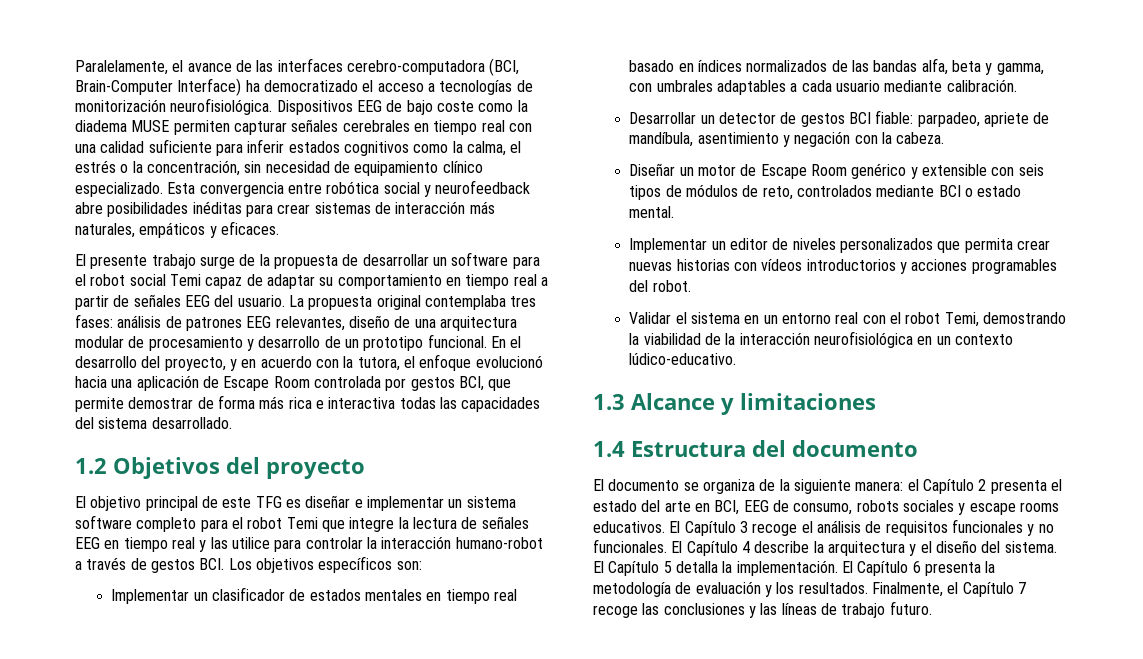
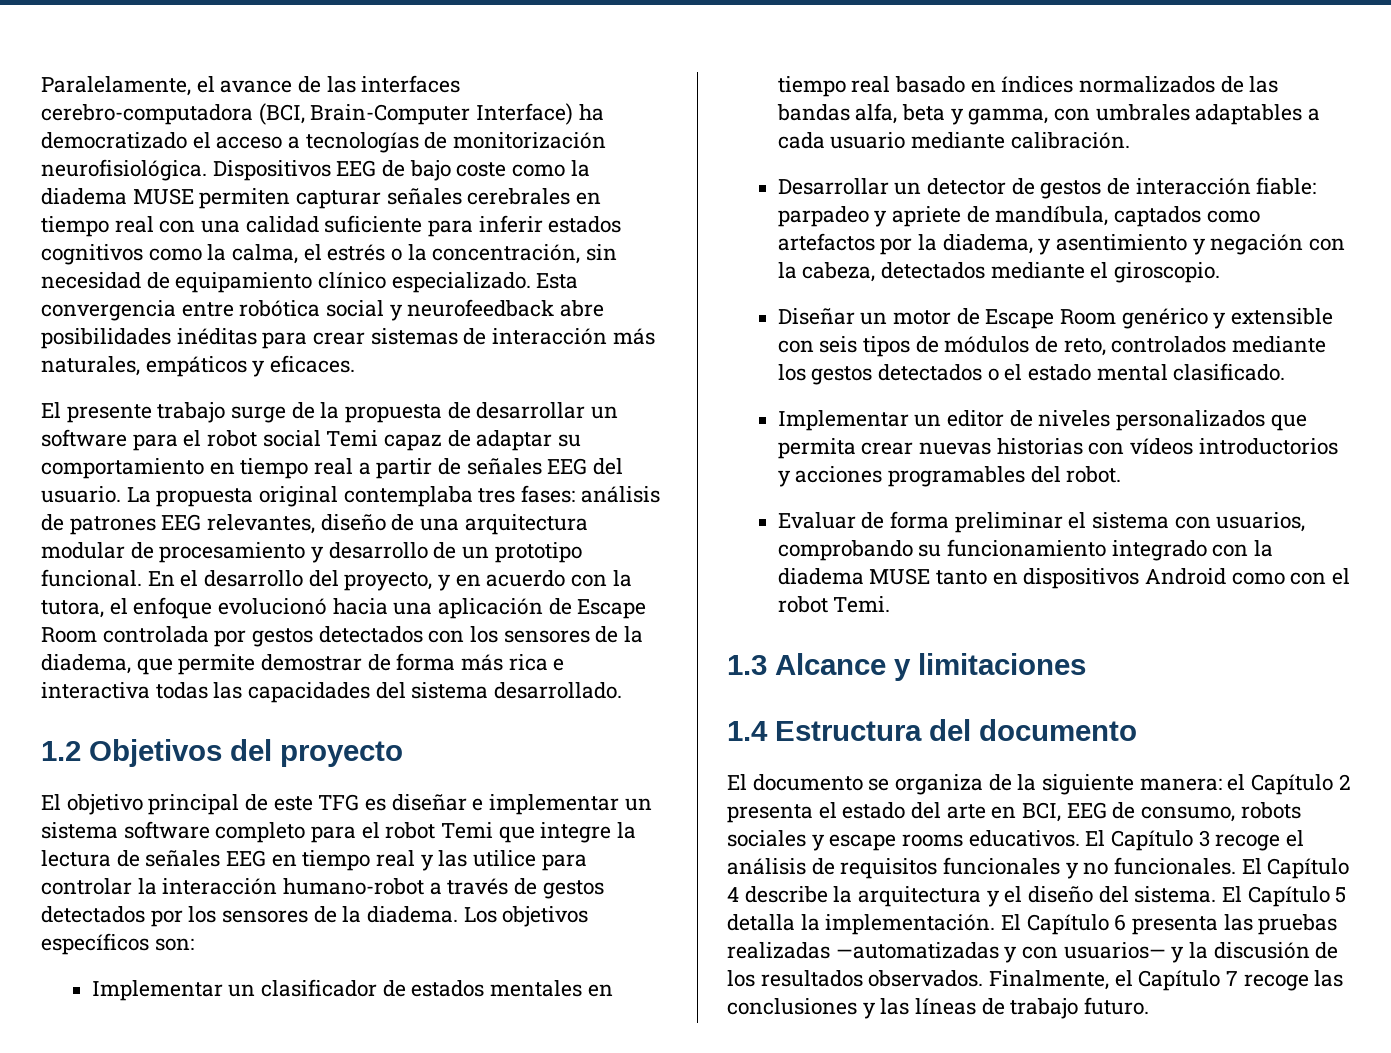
[458,376,484,391] BCI, -> [318,626,644,643] [41,654,131,674] detectados con los sensores de la diadema,
[199,558,225,570] BCI. -> [41,906,459,927] detectados por los sensores de la diadema.
[849,110,1050,127] [629,132,694,147] BCI fiable: parpadeo, apriete de mandíbula, -> [1107,177,1317,195] [777,206,1260,227] [777,233,1052,255] de interacción fiable: parpadeo y apriete de mandíbula, captados como artefactos por la diadema, y
[896,132,945,144] cabeza. -> [802,262,1221,283] cabeza, detectados mediante el giroscopio.
[938,185,1022,197] [629,206,675,218] BCI o estado mental. -> [777,363,1286,385] los gestos detectados o el estado mental clasificado.
[629,312,1066,327] [629,331,1014,348] [629,353,737,365] Validar el sistema en un entorno real con el robot Temi, demostrando la viabilidad de la interacción neurofisiológica en un contexto lúdico-educativo. -> [777,511,1306,533] [777,539,1274,561] [777,568,1351,589] [777,596,891,613] Evaluar de forma preliminar el sistema con usuarios, comprobando su funcionamiento integrado con la diadema MUSE tanto en dispositivos Android como con el robot Temi.
[985,561,996,573] [593,581,868,597] la metodología de evaluación y los resultados. -> [1223,914,1338,935] [727,942,1339,963] [727,970,984,987] las pruebas realizadas —automatizadas y con usuarios— y la discusión de los resultados observados.

